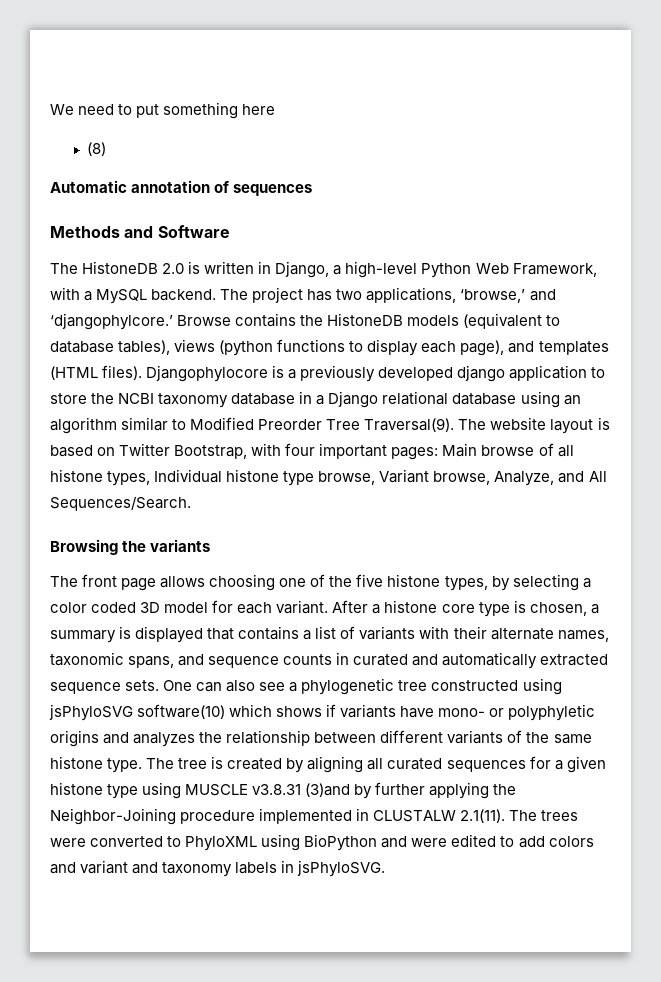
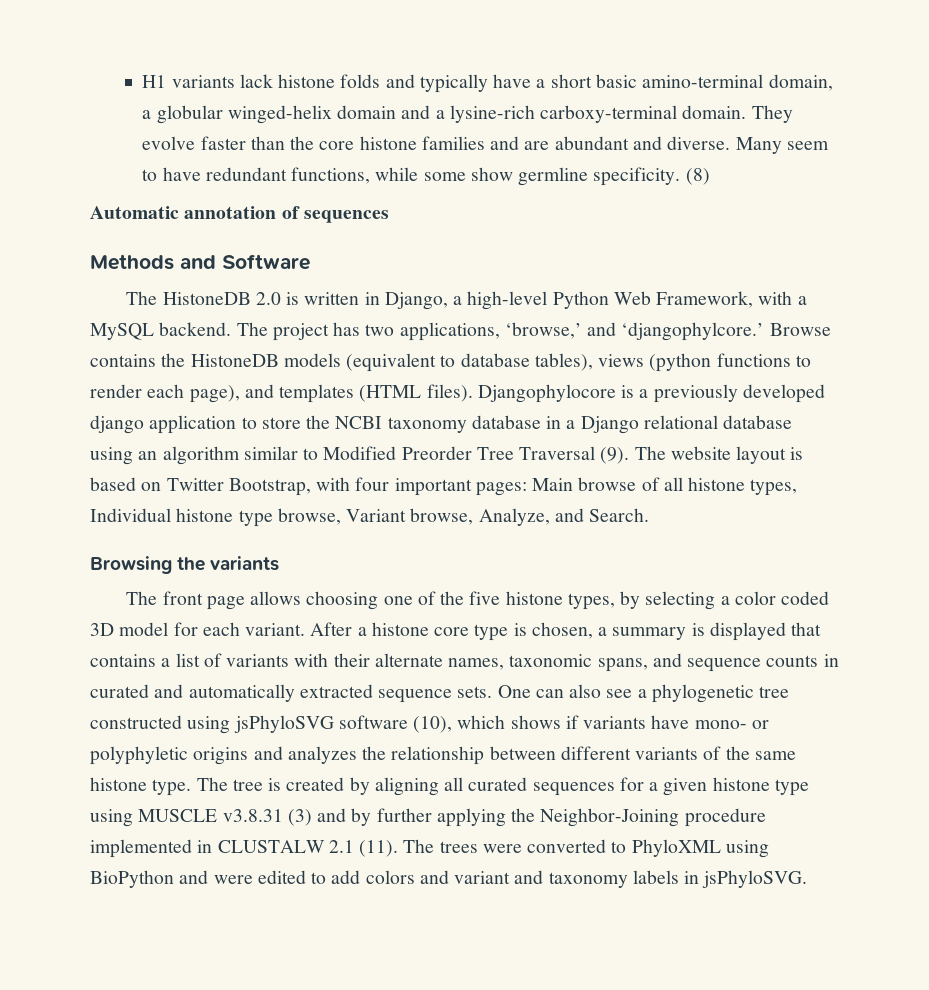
[50,102,276,119] We need to put something here // -> [142,74,833,93] [142,105,793,124] [142,136,829,154] [142,167,681,186] H1 variants lack histone folds and typically have a short basic amino-terminal domain, a globular winged-helix domain and a lysine-rich carboxy-terminal domain. They evolve faster than the core histone families and are abundant and diverse. Many seem to have redundant functions, while some show germline specificity.
[367,339,419,356] display -> [90,384,142,398] render
[364,418,455,432] Traversal(9). -> [519,446,630,464] Traversal (9).
[588,471,607,482] [50,496,191,511] All Sequences/Search. -> [589,508,650,522] Search.
[137,704,226,719] software(10) -> [338,715,453,733] software (10),
[305,783,351,797] (3)and -> [287,808,347,826] (3) and
[460,809,506,823] 2.1(11). -> [328,840,399,857] 2.1 (11).

